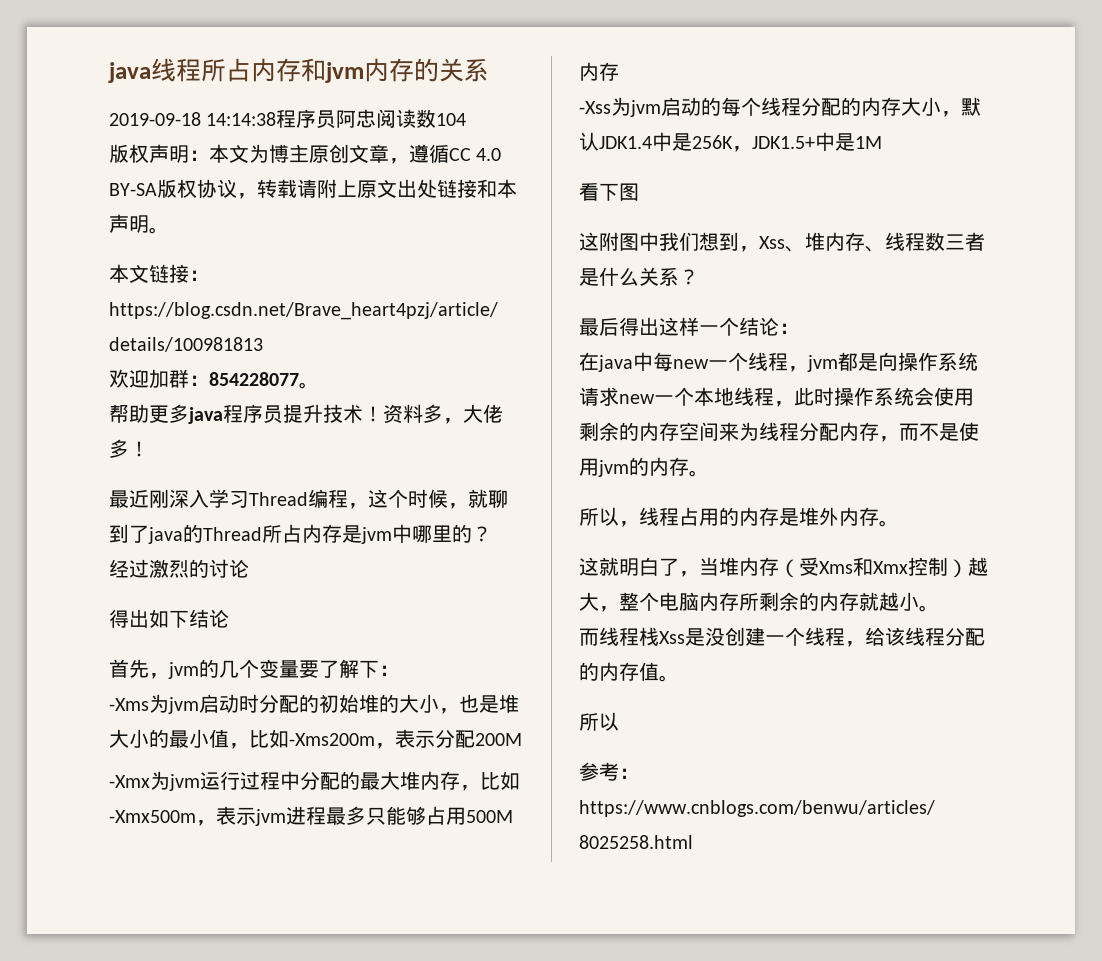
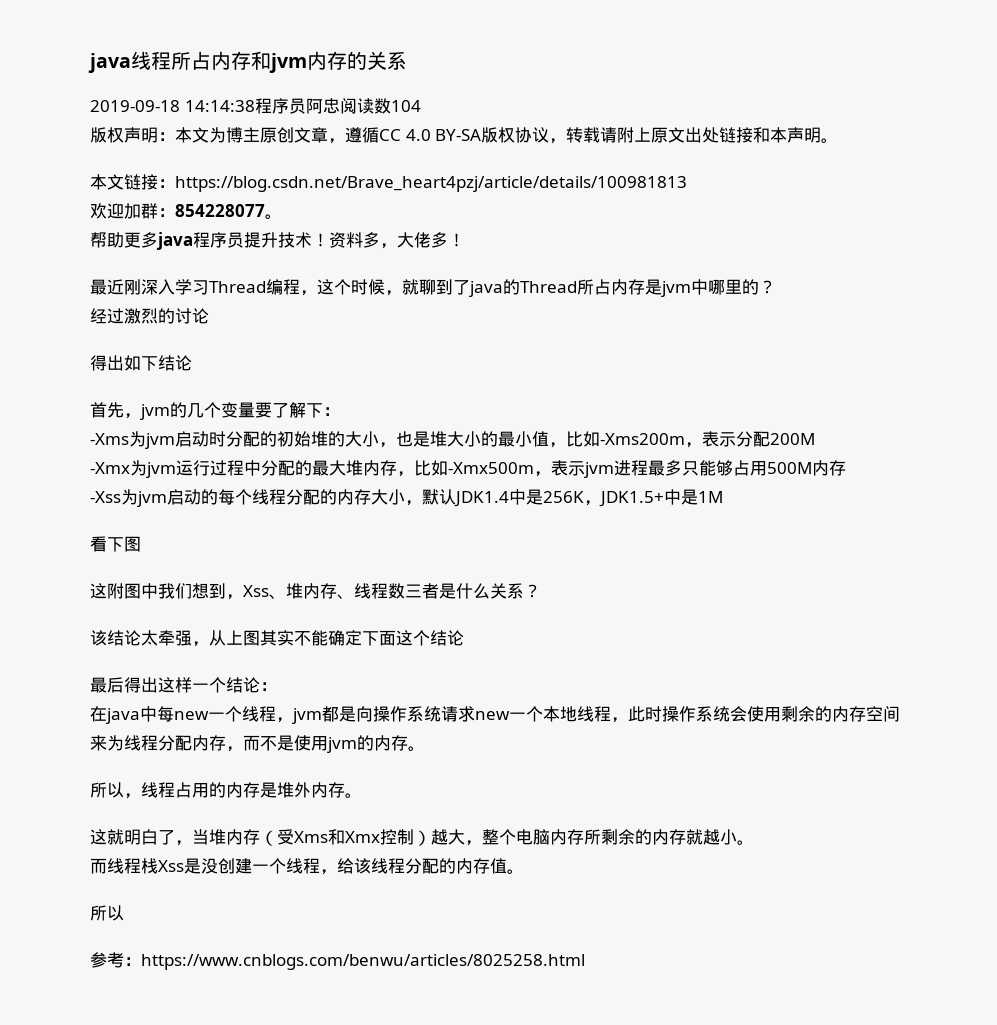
(699, 277) none -> [90,630,464,647] // 该结论太牵强，从上图其实不能确定下面这个结论

